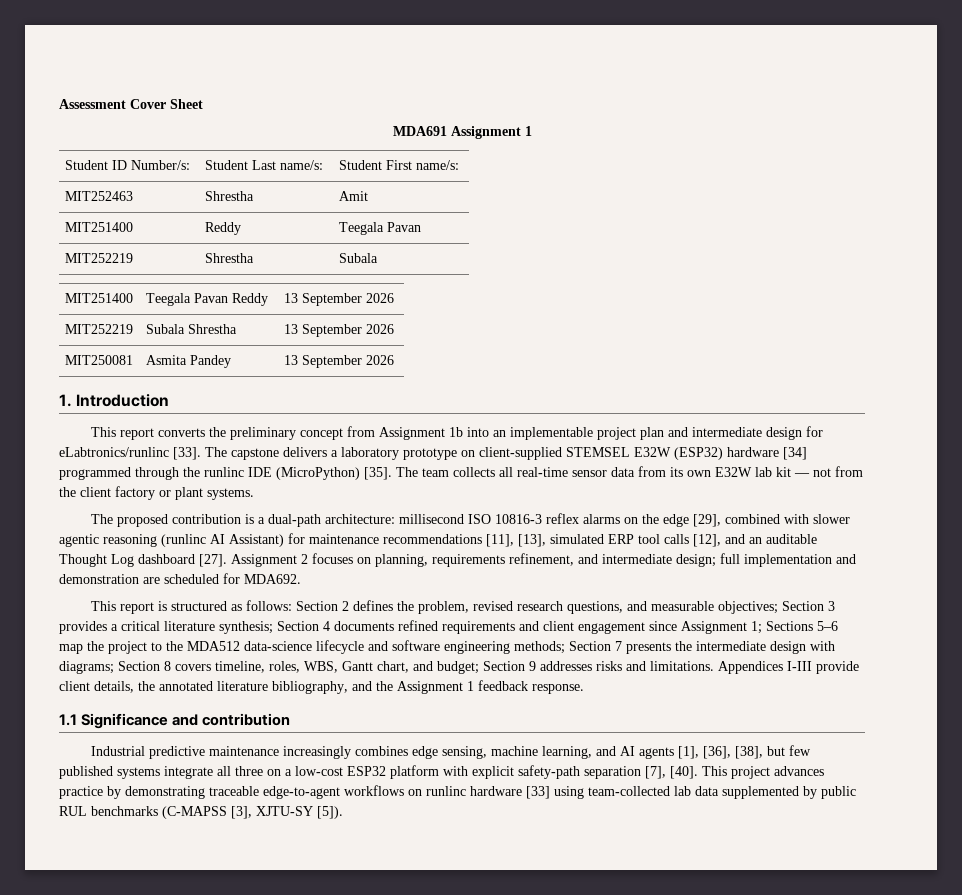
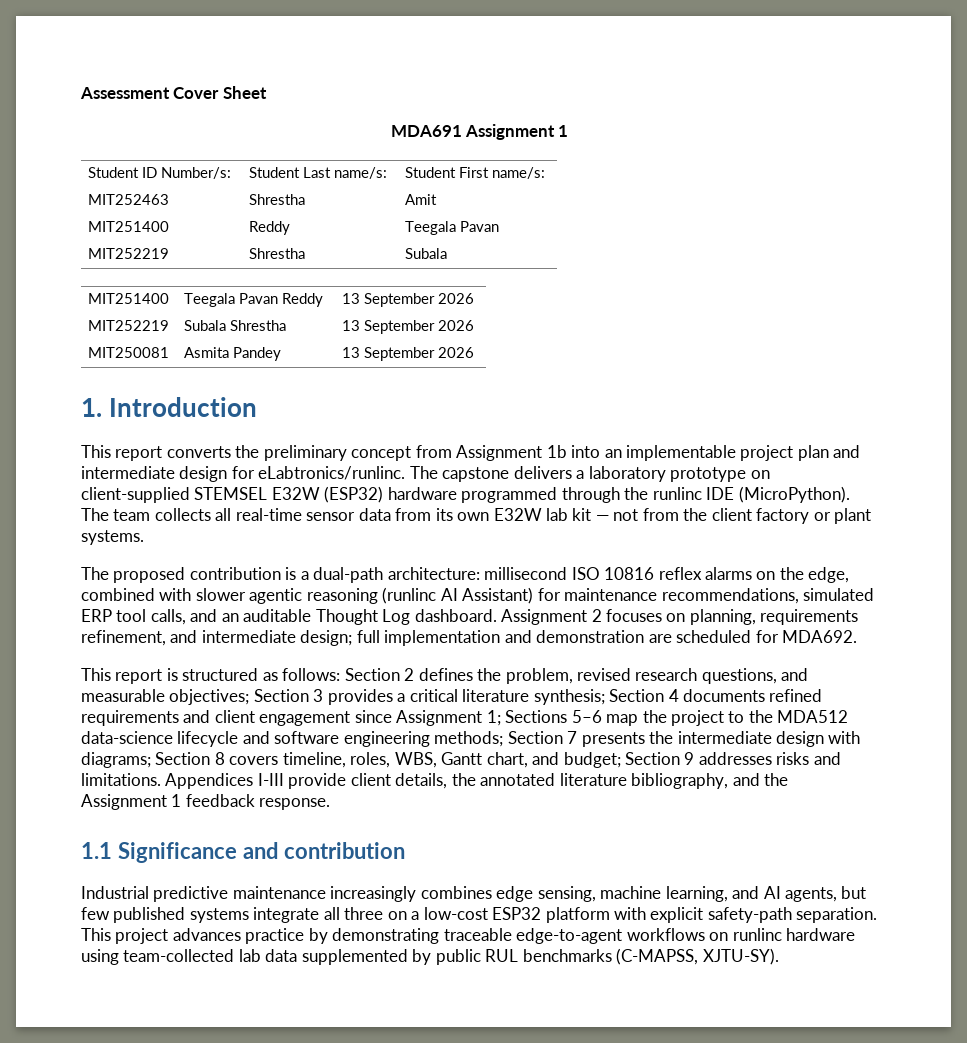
[59,447,201,460] eLabtronics/runlinc [33]. -> [258,466,406,480] eLabtronics/runlinc.
[783,447,807,460] [34] -> (457, 493) none
[276,467,392,480] (MicroPython) [35]. -> [738,486,850,503] (MicroPython).
[495,514,543,524] 10816-3 -> [604,567,655,580] 10816
[663,514,722,527] edge [29], -> [808,567,850,583] edge,
[383,534,546,547] recommendations [11], [13], -> [661,588,799,604] recommendations,
[664,534,721,547] calls [12], -> [150,609,186,625] calls,
[138,554,227,567] dashboard [27]. -> [414,609,497,622] dashboard.
[639,746,764,759] agents [1], [36], [38], -> [785,887,838,902] agents,
[584,766,698,779] separation [7], [40]. -> [796,907,878,923] separation.
[526,786,550,799] [33] -> (856, 934) none
[162,806,343,819] (C-MAPSS [3], XJTU-SY [5]). -> [616,948,779,965] (C-MAPSS, XJTU-SY).

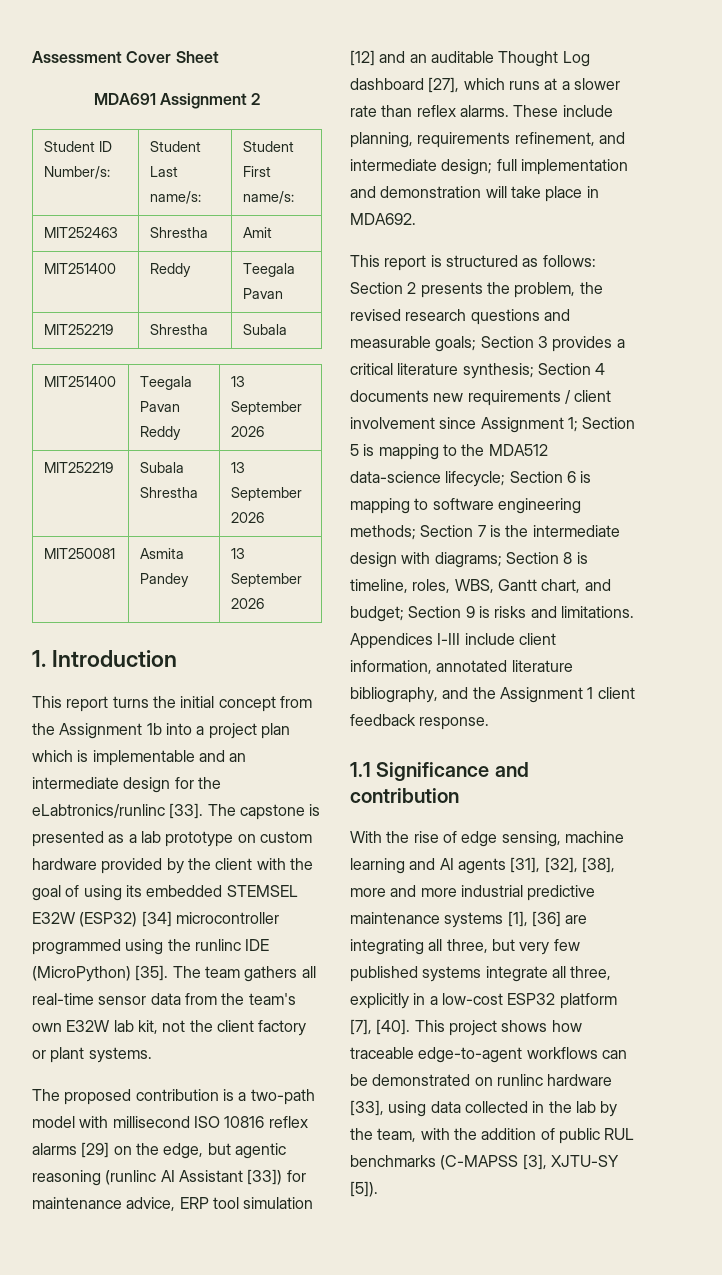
[558,125,569,137] 1 -> [251,93,261,105] 2
[166,445,347,461] converts the preliminary -> [112,696,215,708] turns the initial
(452, 451) none -> [32,723,55,735] the
[604,445,861,461] [81,466,770,482] [81,486,620,503] an implementable project plan and intermediate design for eLabtronics/runlinc. The capstone delivers a laboratory prototype on client-supplied STEMSEL E32W (ESP32) hardware programmed through -> [196,723,290,739] [32,750,247,766] [32,777,221,793] [32,803,321,820] [32,831,312,847] [32,858,313,874] [32,885,298,901] [32,911,279,927] [32,939,164,955] a project plan which is implementable and an intermediate design for the eLabtronics/runlinc [33]. The capstone is presented as a lab prototype on custom hardware provided by the client with the goal of using its embedded STEMSEL E32W (ESP32) [34] microcontroller programmed using
[738,486,850,503] (MicroPython). -> [32,965,169,982] (MicroPython) [35].
[154,508,211,521] collects -> [244,966,298,982] gathers
[435,508,453,521] its -> [221,993,296,1005] the team's
[572,508,679,521] kit — not from -> [137,1020,186,1034] kit, not
[313,567,480,583] dual-path architecture: -> [250,1089,315,1105] [32,1116,109,1128] two-path model with
(753, 573) none -> [81,1142,110,1158] [29]
[81,588,246,601] combined with slower -> [207,1143,231,1155] but
[462,587,875,604] [81,609,186,625] Assistant) for maintenance recommendations, simulated ERP tool calls, -> [178,1169,306,1185] [32,1197,314,1211] [350,50,375,66] Assistant [33]) for maintenance advice, ERP tool simulation [12]
[414,609,686,625] dashboard. Assignment 2 focuses on -> [350,77,620,93] [350,105,613,117] dashboard [27], which runs at a slower rate than reflex alarms. These include
[648,630,779,643] are scheduled for -> [485,186,599,202] will take place in
[418,668,473,681] defines -> [420,282,483,298] presents
(573, 676) none -> [579,282,603,294] the
[701,668,777,684] questions, -> [470,309,540,325] questions
[169,689,250,705] objectives; -> [435,336,477,352] goals;
[769,689,823,702] [81,710,849,726] [81,731,270,747] refined requirements and client engagement since Assignment 1; Sections 5–6 map the project to the MDA512 data-science lifecycle and -> [433,390,612,406] [350,417,636,433] [350,444,548,460] [350,471,592,487] [350,498,429,514] new requirements / client involvement since Assignment 1; Section 5 is mapping to the MDA512 data-science lifecycle; Section 6 is mapping to
[581,732,645,747] presents -> [489,525,501,537] is
[229,756,279,765] covers -> [576,552,588,564] is
[698,752,772,765] addresses -> [478,606,490,618] is
[288,773,476,789] provide client details, the -> [464,633,556,645] [350,660,432,674] include client information,
(182, 800) none -> [597,687,635,699] client
[81,886,492,902] Industrial predictive maintenance increasingly combines -> [350,831,457,843] With the rise of
[665,886,728,902] learning, -> [350,858,405,874] learning
[785,886,867,902] agents, but -> [457,857,615,874] [350,885,596,901] [350,911,588,928] [350,939,550,955] agents [31], [32], [38], more and more industrial predictive maintenance systems [1], [36] are integrating all three, but very
[344,907,407,920] three on -> [570,966,612,980] [350,993,426,1009] three, explicitly in
[614,907,878,923] [81,928,856,944] [81,948,779,965] with explicit safety-path separation. This project advances practice by demonstrating traceable edge-to-agent workflows on runlinc hardware using team-collected lab data supplemented by public RUL benchmarks (C-MAPSS, XJTU-SY). -> [350,1019,582,1036] [350,1047,627,1063] [350,1074,613,1086] [350,1100,618,1117] [350,1128,635,1144] [350,1154,619,1170] [350,1181,378,1197] [7], [40]. This project shows how traceable edge-to-agent workflows can be demonstrated on runlinc hardware [33], using data collected in the lab by the team, with the addition of public RUL benchmarks (C-MAPSS [3], XJTU-SY [5]).

